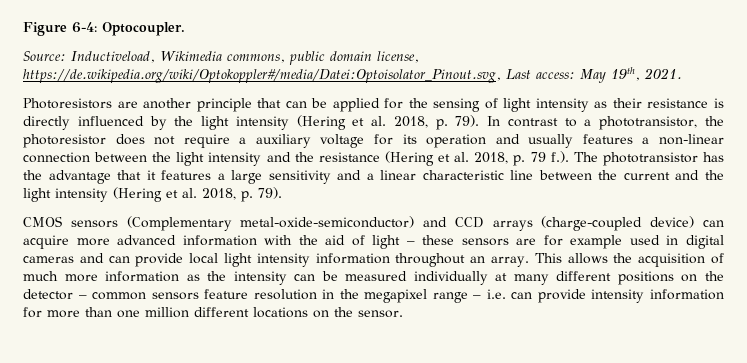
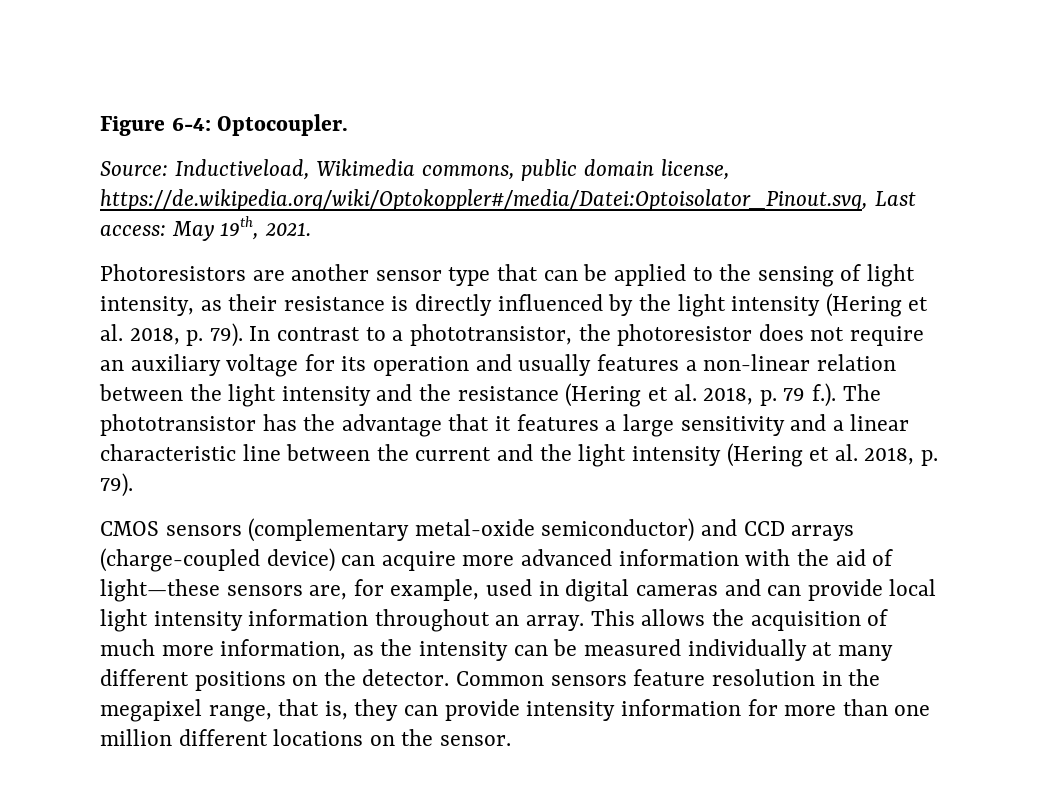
[196,98,252,112] principle -> [375,267,491,286] sensor type
[384,98,404,109] for -> [692,267,713,281] to
[535,98,589,112] intensity -> [100,296,194,316] intensity,
[239,137,247,144] a -> [100,360,124,371] an
[23,152,90,163] connection -> [816,354,896,371] relation
[126,216,415,231] (Complementary metal-oxide-semiconductor) -> [248,518,695,542] (complementary metal-oxide semiconductor)
[372,235,623,249] light – these sensors are for example -> [100,579,480,602] light—these sensors are, for example,
[105,271,180,282] information -> [220,639,347,660] information,
[23,289,147,300] detector – common -> [362,669,545,686] detector. Common
[432,289,506,303] range – i.e. -> [208,699,399,722] range, that is, they

